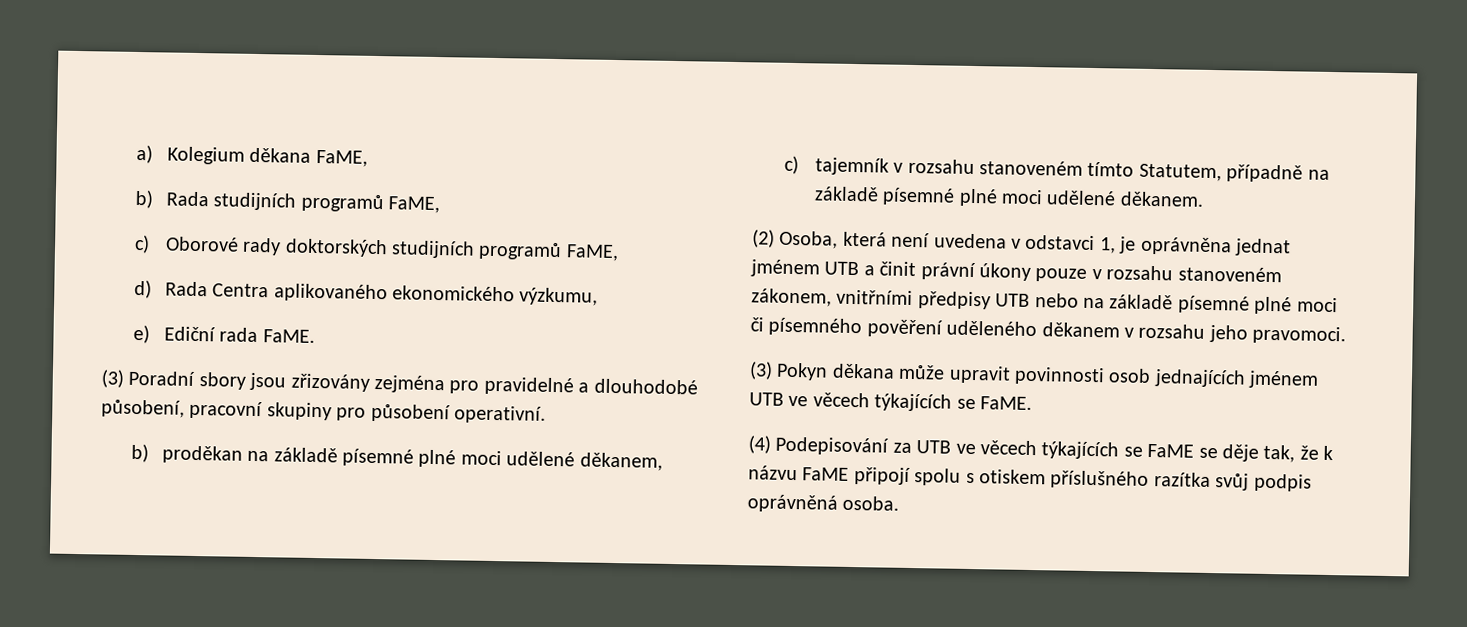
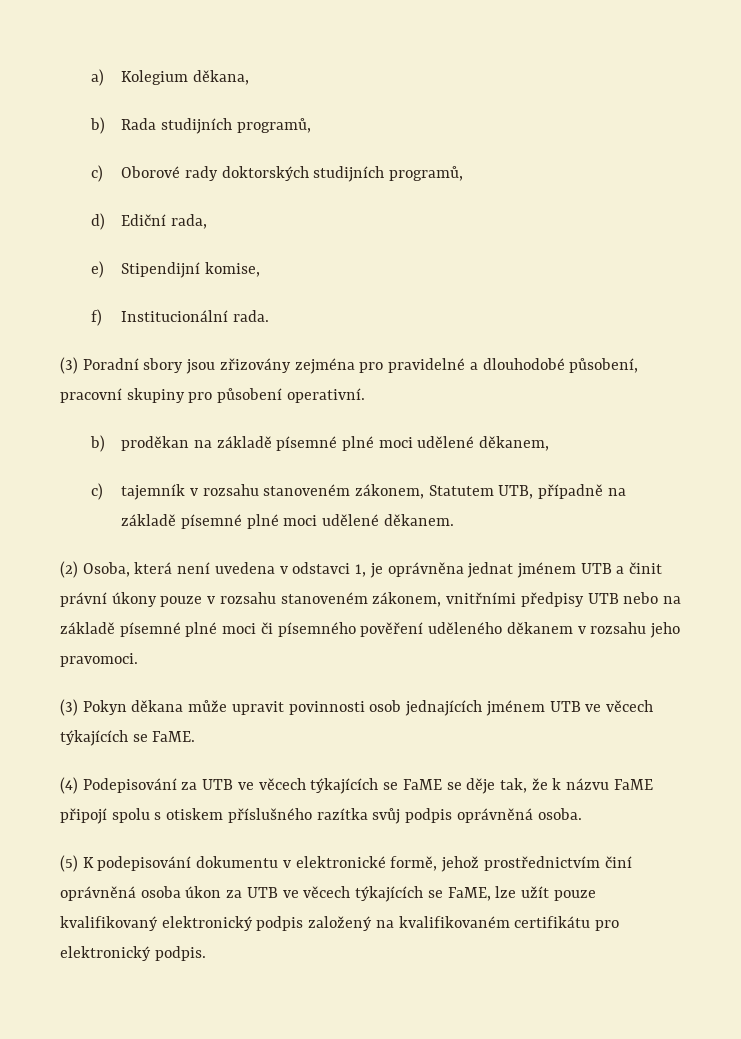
[249,147,368,167] děkana FaME, -> [192,70,249,85] děkana,
[300,193,441,214] programů FaME, -> [236,118,311,133] programů,
[478,241,619,262] [133,279,599,306] [132,324,315,344] programů FaME, // d) Rada Centra aplikovaného ekonomického výzkumu, // e) Ediční rada FaME. -> [388,166,463,181] [90,213,207,230] [90,261,260,278] [90,309,269,326] programů, // d) Ediční rada, // e) Stipendijní komise, // f) Institucionální rada.
[1087,161,1222,182] tímto Statutem, -> [354,484,534,499] zákonem, Statutem UTB,
(900, 503) none -> [60,855,632,872] [60,886,596,902] [60,916,620,931] [60,946,206,961] // (5) K podepisování dokumentu v elektronické formě, jehož prostřednictvím činí oprávněná osoba úkon za UTB ve věcech týkajících se FaME, lze užít pouze kvalifikovaný elektronický podpis založený na kvalifikovaném certifikátu pro elektronický podpis.

